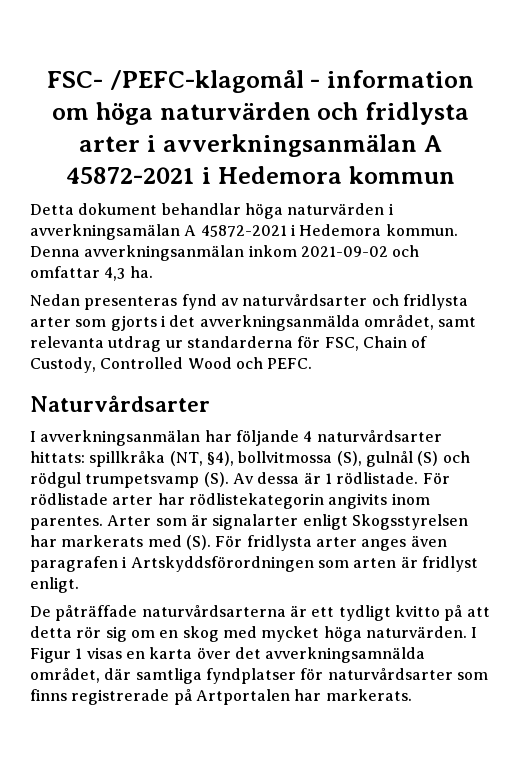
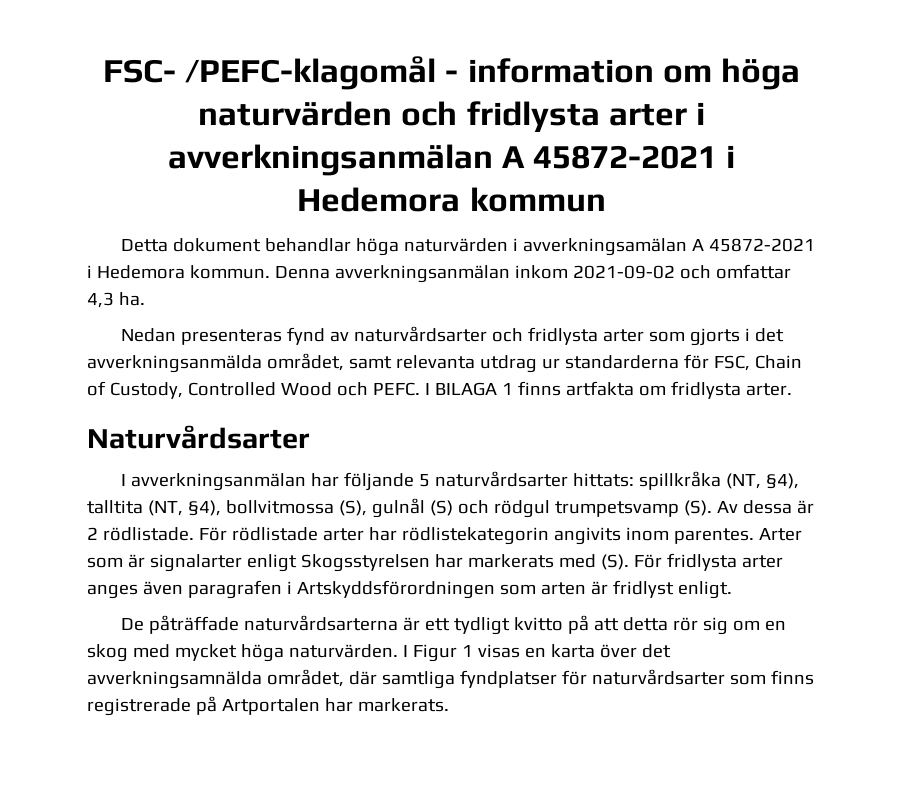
(313, 363) none -> [424,381,792,399] I BILAGA 1 finns artfakta om fridlysta arter.
[303,431,313,442] 4 -> [419,474,431,487] 5
(234, 458) none -> [87,500,221,516] talltita (NT, §4),
[324,473,332,484] 1 -> [87,527,98,540] 2

